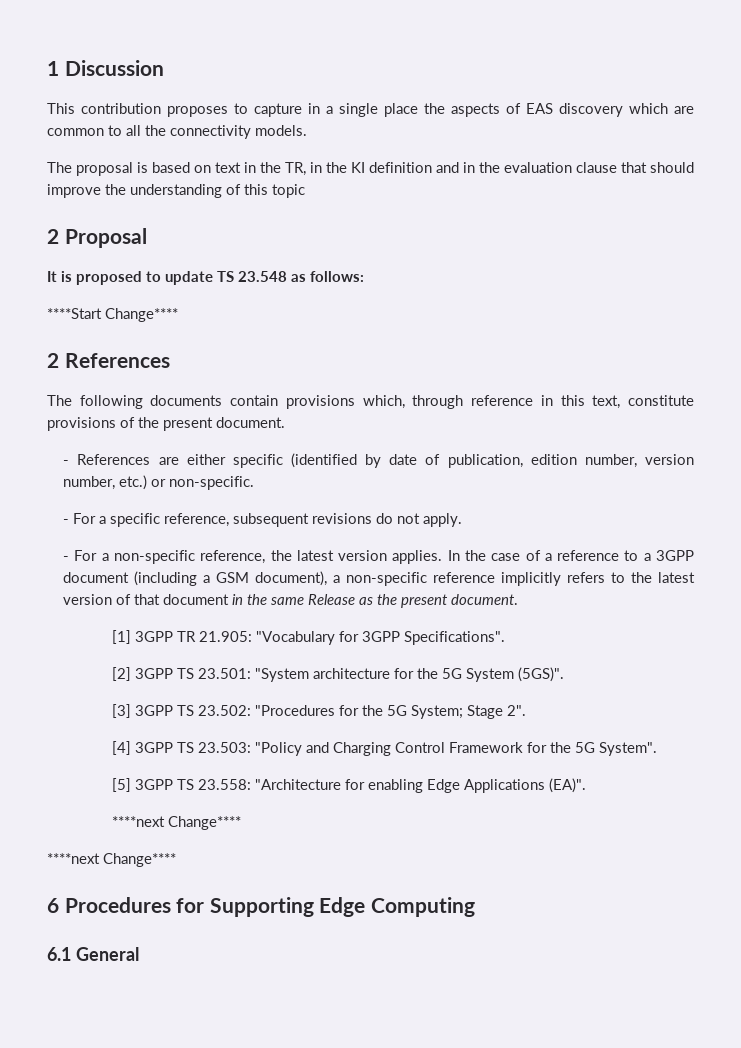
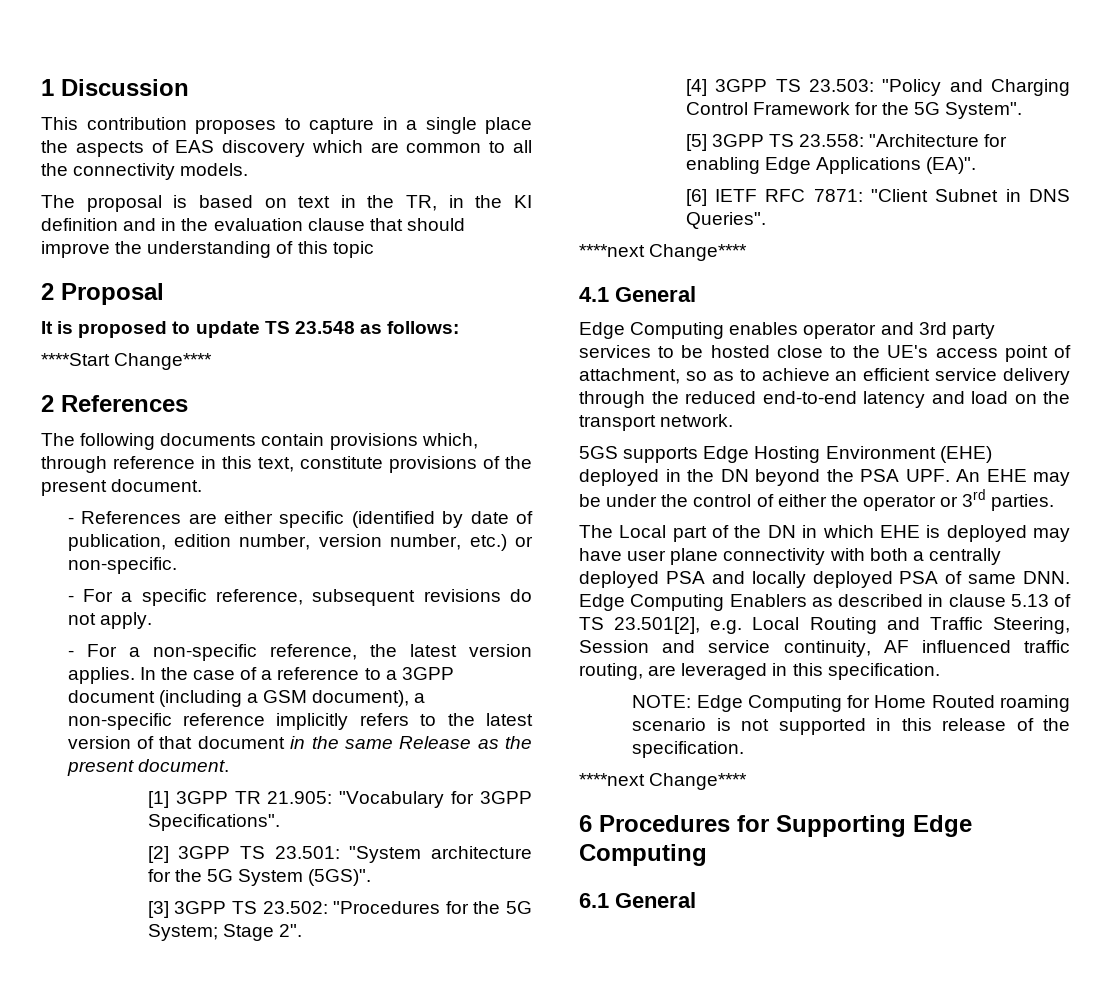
[111,816,241,830] ****next Change**** -> [685,189,1070,206] [685,212,766,229] [579,244,748,261] [579,286,696,302] [579,322,995,339] [579,345,1071,362] [579,368,1070,385] [579,391,1070,408] [579,414,734,431] [579,446,992,463] [579,469,1070,486] [579,489,1055,511] [579,525,1070,542] [579,548,1001,565] [579,571,1070,588] [579,594,1071,611] [579,617,1070,634] [579,640,1070,657] [579,663,940,680] [632,695,1070,712] [632,718,1070,735] [632,741,745,758] [6] IETF RFC 7871: "Client Subnet in DNS Queries". // ****next Change**** // 4.1 General // Edge Computing enables operator and 3rd party services to be hosted close to the UE's access point of attachment, so as to achieve an efficient service delivery through the reduced end-to-end latency and load on the transport network. // 5GS supports Edge Hosting Environment (EHE) deployed in the DN beyond the PSA UPF. An EHE may be under the control of either the operator or 3rd parties. // The Local part of the DN in which EHE is deployed may have user plane connectivity with both a centrally deployed PSA and locally deployed PSA of same DNN. Edge Computing Enablers as described in clause 5.13 of TS 23.501[2], e.g. Local Routing and Traffic Steering, Session and service continuity, AF influenced traffic routing, are leveraged in this specification. // NOTE: Edge Computing for Home Routed roaming scenario is not supported in this release of the specification.

